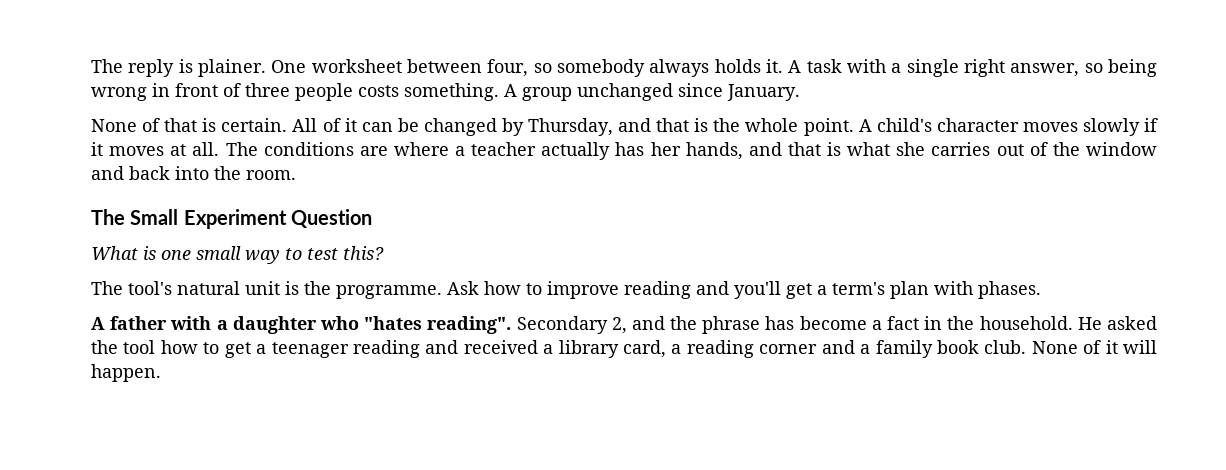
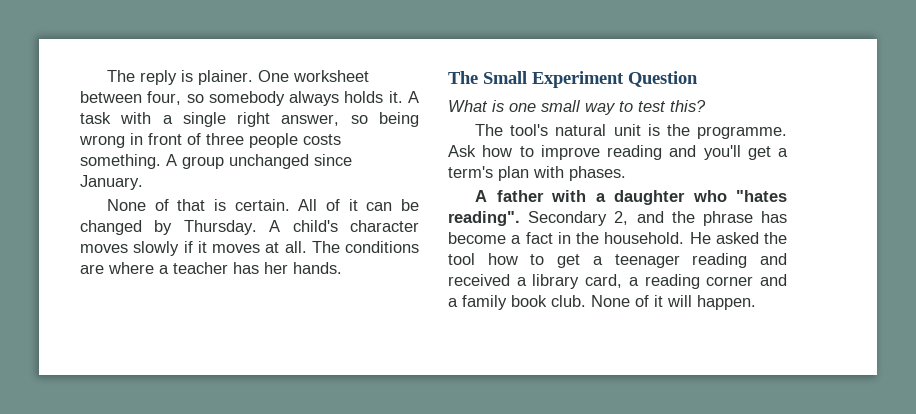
[528,118,854,136] Thursday, and that is the whole point. -> [183,220,257,235] Thursday.
[541,142,611,160] actually -> (228, 268) none
[685,142,1158,160] [91,166,296,180] hands, and that is what she carries out of the window and back into the room. -> [293,262,342,274] hands.

